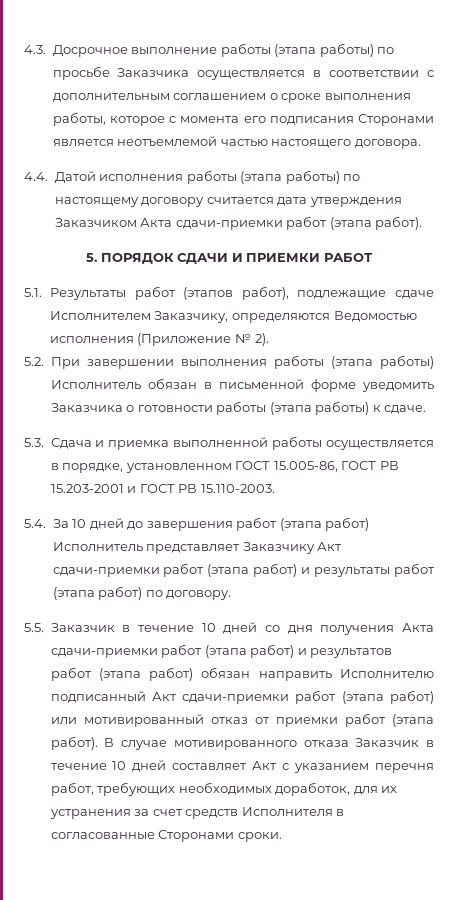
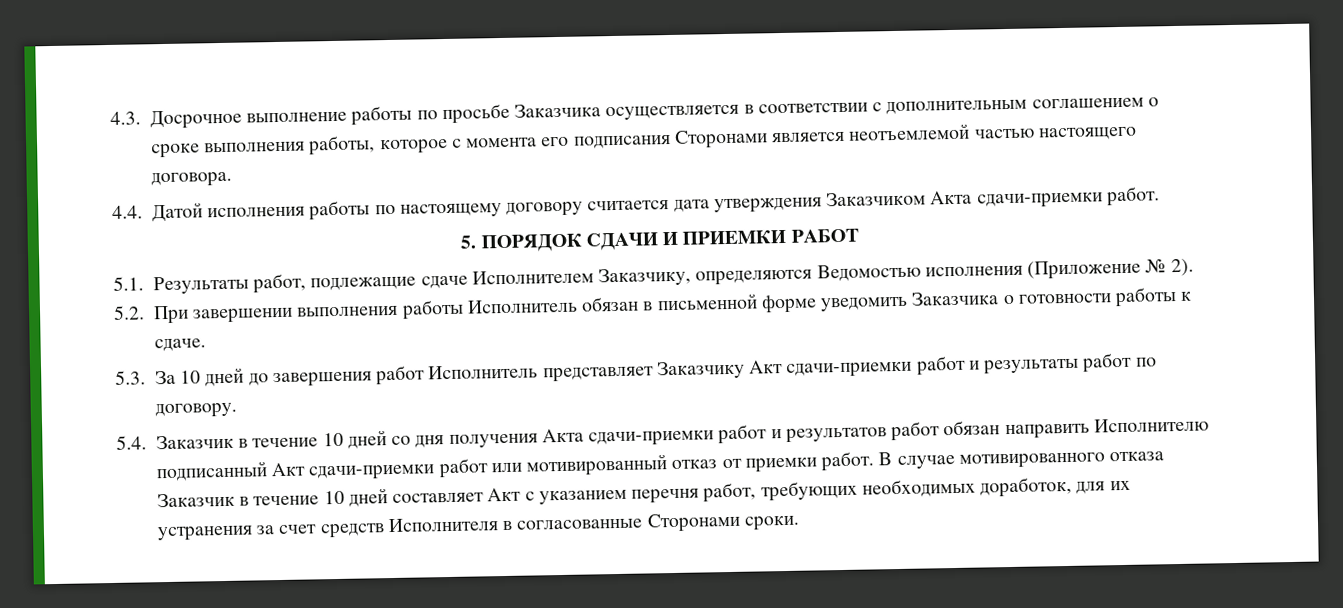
[274,43,374,57] (этапа работы) -> (413, 115) none
[240,170,340,184] (этапа работы) -> (371, 210) none
[286,216,423,230] работ (этапа работ). -> [1104,186,1160,207] работ.
[134,286,289,300] работ (этапов работ), -> [252,273,307,294] работ,
[330,355,434,369] (этапа работы) -> (464, 309) none
[269,401,370,415] (этапа работы) -> (1178, 297) none
[50,436,434,450] [50,461,399,473] [50,484,275,493] [24,519,46,528] Сдача и приемка выполненной работы осуществляется в порядке, установленном ГОСТ 15.005-86, ГОСТ РВ 15.203-2001 и ГОСТ РВ 15.110-2003. // 5.4. -> (146, 377) none
[279,517,370,531] (этапа работ) -> (426, 375) none
[207,563,298,577] (этапа работ) -> (966, 365) none
[52,586,143,600] (этапа работ) -> (1133, 362) none
[24,623,44,632] 5.5. -> [116,435,147,450] 5.4.
[204,644,295,658] (этапа работ) -> (768, 434) none
[98,667,194,681] (этапа работ) -> (941, 431) none
[341,690,435,704] (этапа работ) -> (489, 468) none
[344,713,434,727] [50,736,98,750] работ (этапа работ). -> [820,451,875,472] работ.

